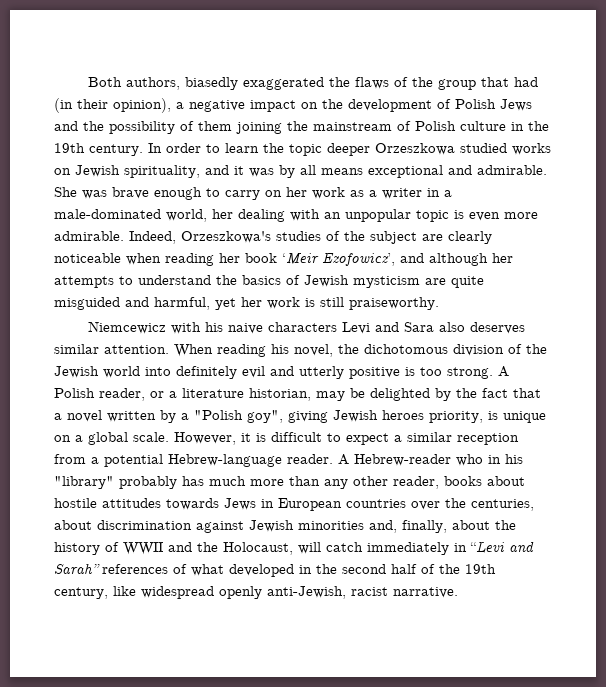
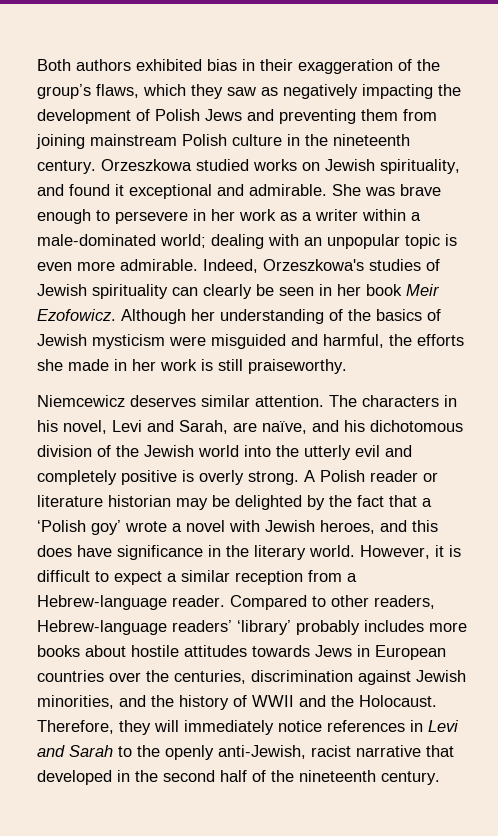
[126,77,539,90] [54,98,318,113] authors, biasedly exaggerated the flaws of the group that had (in their opinion), a negative impact on -> [76,59,440,74] [37,84,433,99] authors exhibited bias in their exaggeration of the group’s flaws, which they saw as negatively impacting
[83,121,549,134] [54,143,370,156] the possibility of them joining the mainstream of Polish culture in the 19th century. In order to learn the topic deeper -> [279,109,437,124] [36,134,410,149] [37,160,96,174] preventing them from joining mainstream Polish culture in the nineteenth century.
[234,165,363,178] it was by all means -> [69,184,124,196] found it
[225,190,282,200] carry on -> [115,209,206,224] persevere in
[427,188,440,197] in -> [362,209,406,221] within
[166,209,233,222] world, her -> [160,234,206,248] world;
[344,231,492,244] [54,253,513,266] [54,275,211,288] the subject are clearly noticeable when reading her book ‘Meir Ezofowicz’, and although her attempts to understand -> [37,284,440,299] [37,309,343,324] Jewish spirituality can clearly be seen in her book Meir Ezofowicz. Although her understanding of
[425,276,484,288] are quite -> [169,336,206,346] were
[215,298,236,310] yet -> [389,334,464,346] [37,359,127,371] the efforts she made in
[171,322,526,334] [54,344,359,357] with his naive characters Levi and Sara also deserves similar attention. When reading his novel, the -> [130,395,457,407] [37,420,365,434] deserves similar attention. The characters in his novel, Levi and Sarah, are naïve, and his
[176,366,237,379] definitely -> [276,445,351,460] the utterly
[299,366,344,379] utterly -> [37,470,117,485] completely
[420,367,442,376] too -> [199,470,244,485] overly
[99,388,311,401] reader, or a literature historian, -> [370,470,438,482] [37,495,171,507] reader or literature historian
[67,410,546,423] [54,432,169,445] novel written by a "Polish goy", giving Jewish heroes priority, is unique on a global scale. -> [37,520,438,535] [37,545,355,560] ‘Polish goy’ wrote a novel with Jewish heroes, and this does have significance in the literary world.
[104,454,163,467] potential -> (357, 577) none
[338,454,523,466] [54,476,439,489] A Hebrew-reader who in his "library" probably has much more than any other reader, -> [230,595,435,610] [37,620,467,635] Compared to other readers, Hebrew-language readers’ ‘library’ probably includes more
[54,520,92,530] about -> (246, 677) none
[298,520,490,533] minorities and, finally, about -> [37,695,146,709] minorities, and
[223,541,534,555] [54,563,224,576] Holocaust, will catch immediately in “Levi and Sarah” references of what -> [359,695,437,707] [37,720,459,735] [37,745,454,760] Holocaust. Therefore, they will immediately notice references in Levi and Sarah to the openly anti-Jewish, racist narrative that
[465,564,496,574] [54,586,458,599] 19th century, like widespread openly anti-Jewish, racist narrative. -> [299,770,440,785] nineteenth century.

